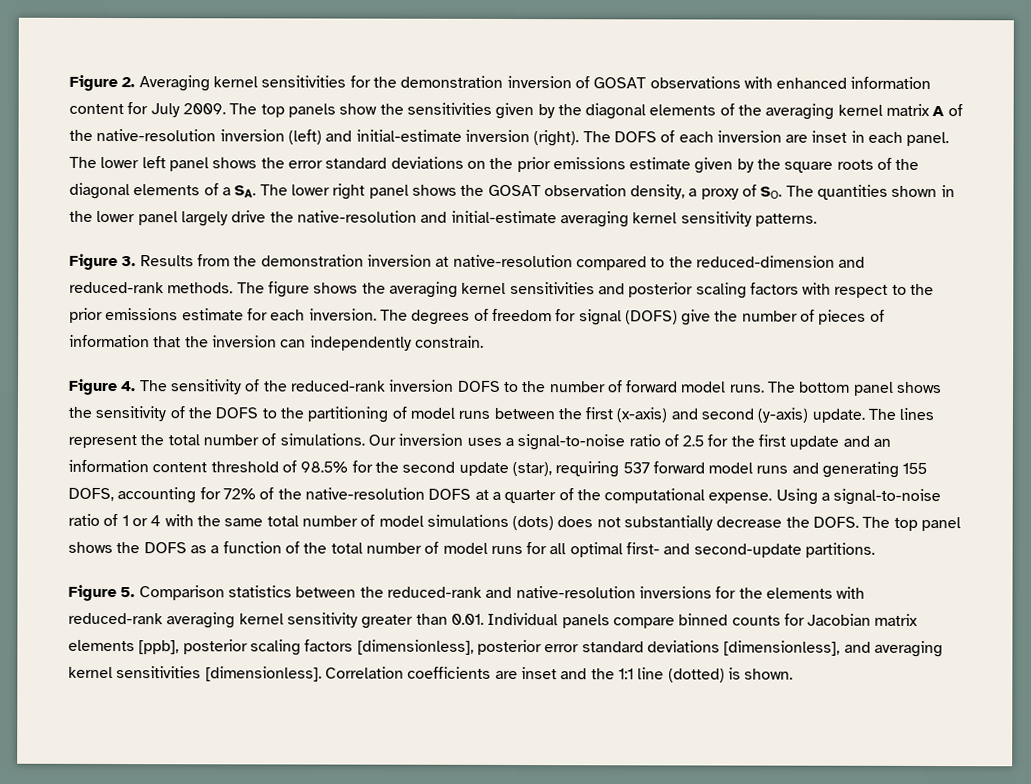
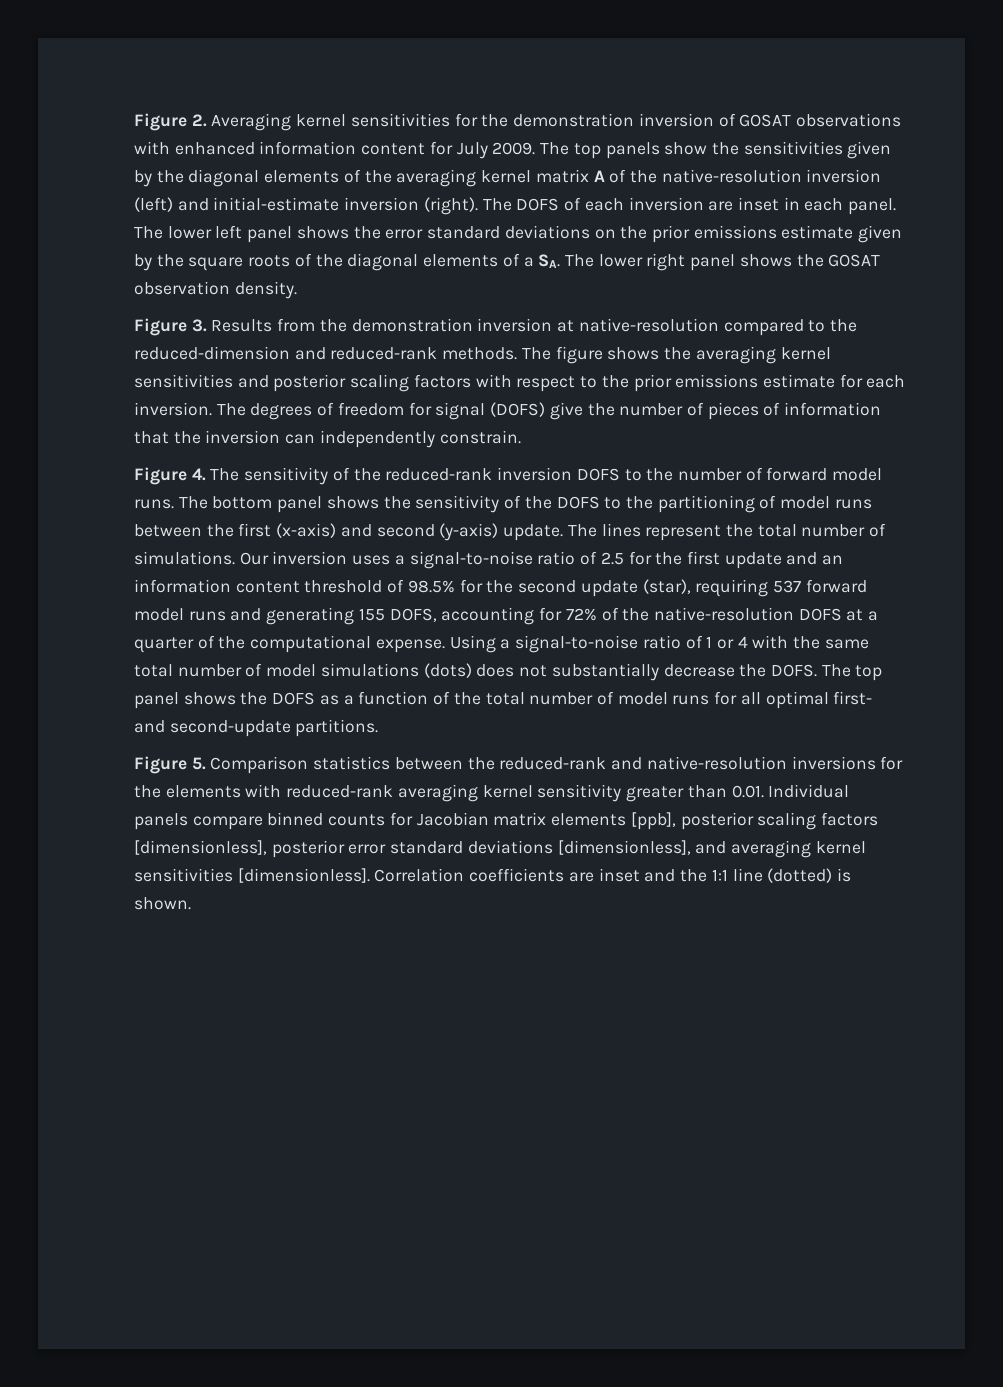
[630,184,955,200] [69,210,817,228] density, a proxy of SO. The quantities shown in the lower panel largely drive the native-resolution and initial-estimate averaging kernel sensitivity patterns. -> [234,281,297,299] density.

